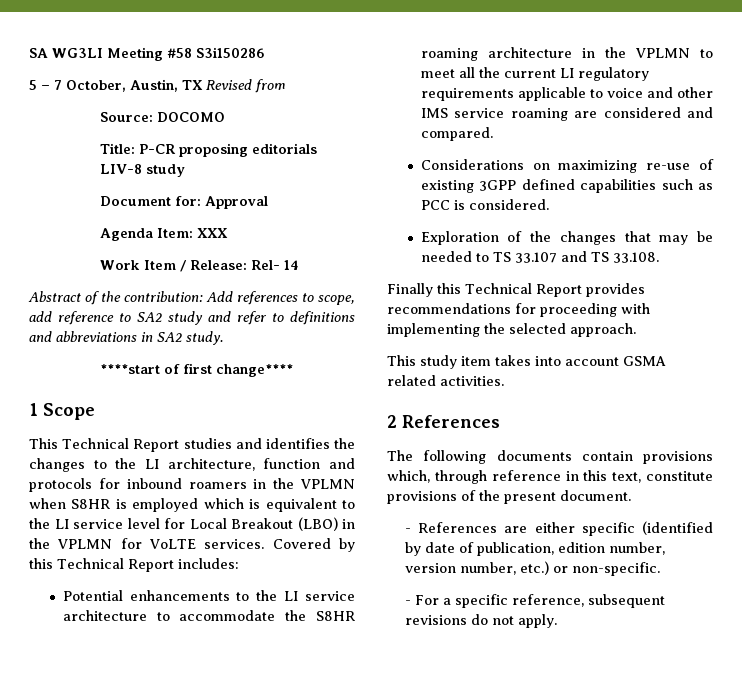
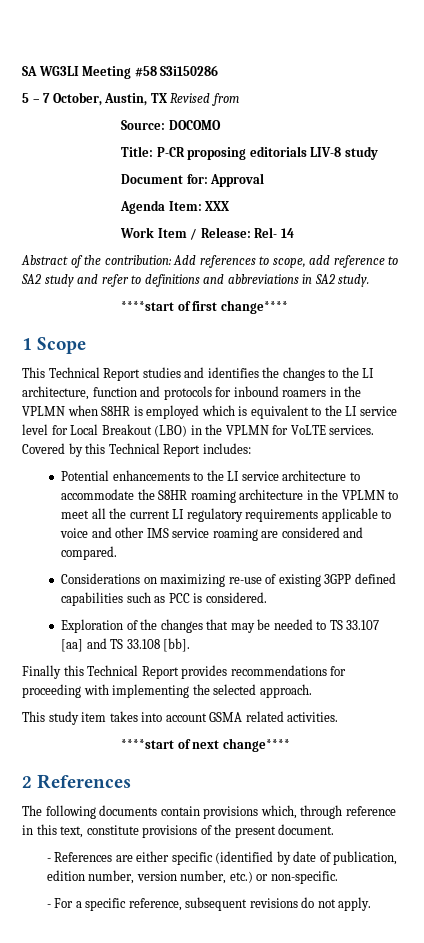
(557, 257) none -> [61,639,84,652] [aa]
[612,252,659,263] 33.108. -> [126,638,191,652] 33.108 [bb].
(504, 381) none -> [121,738,290,752] // ****start of next change****

